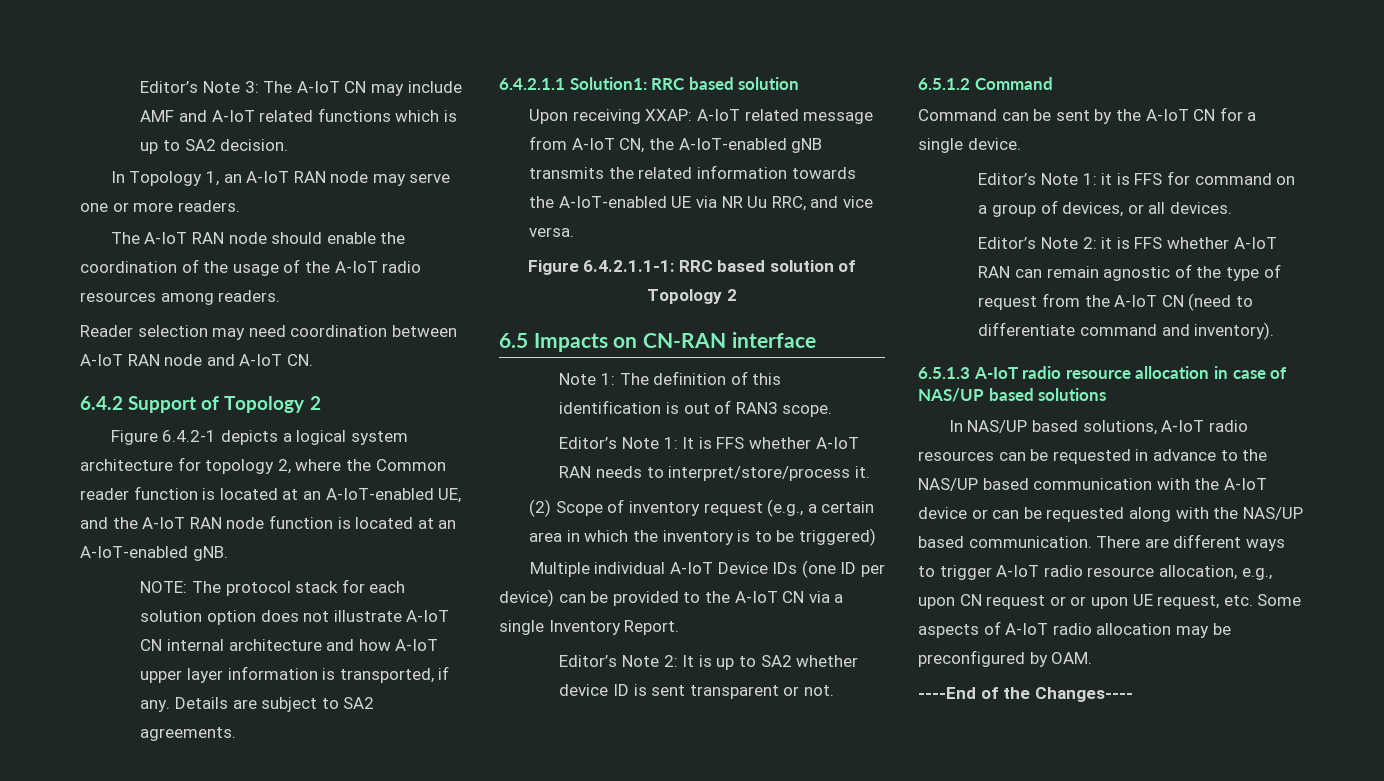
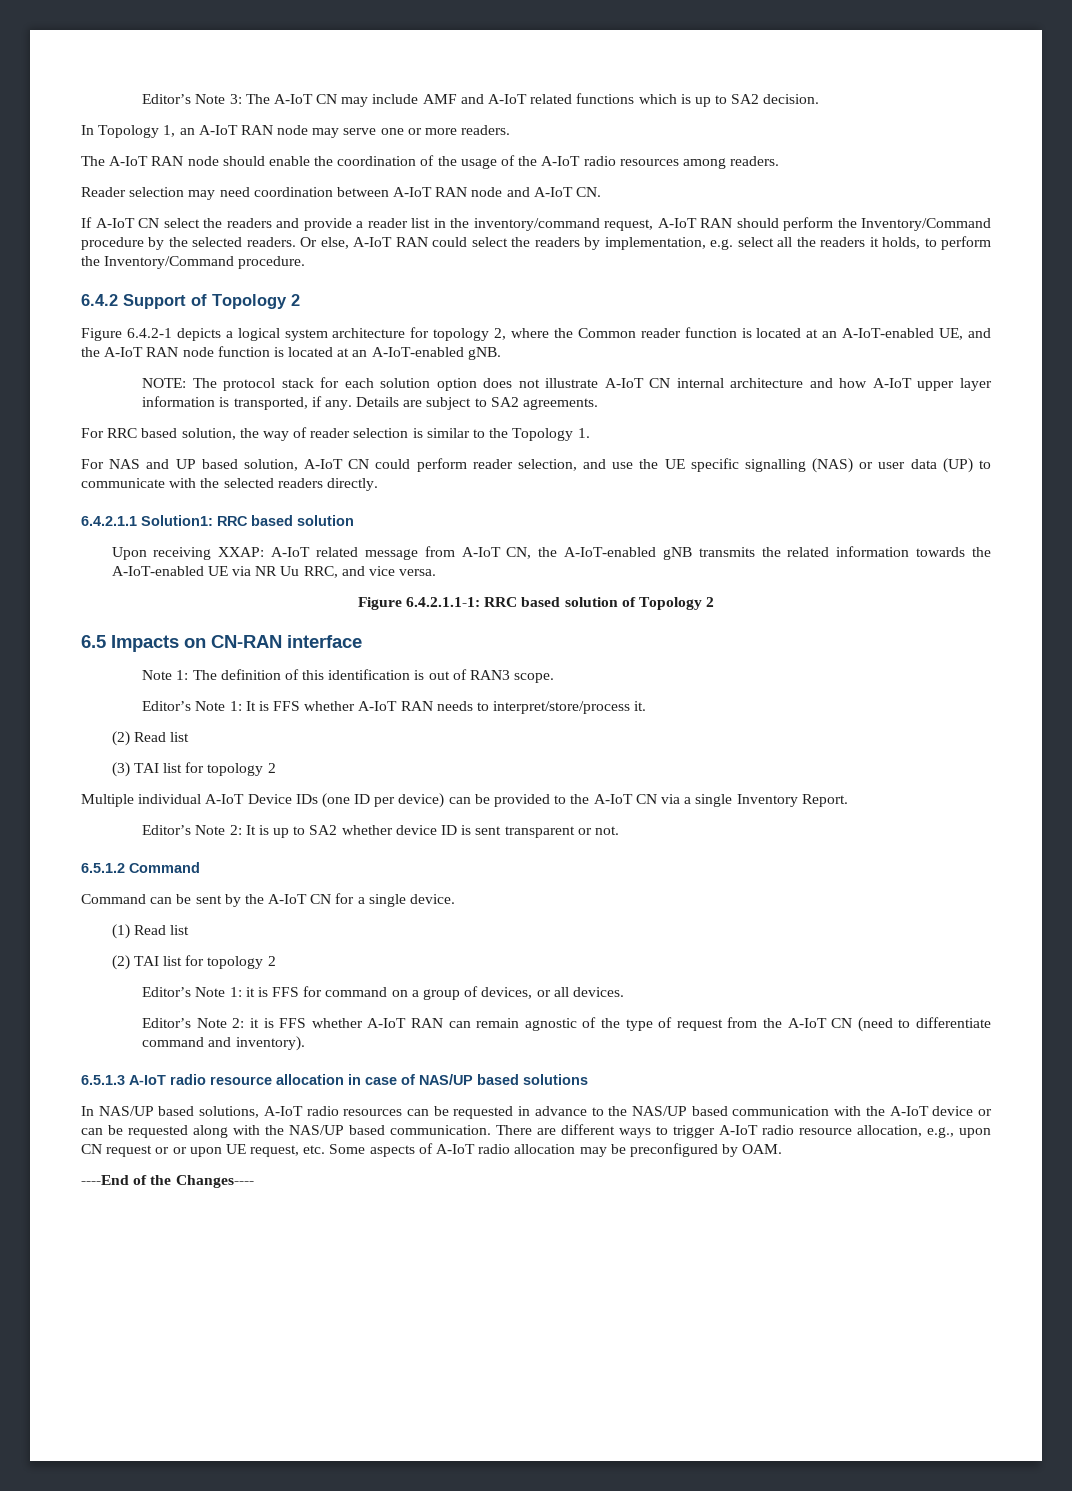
(313, 360) none -> [81,217,991,231] [81,236,992,250] [81,256,306,269] // If A-IoT CN select the readers and provide a reader list in the inventory/command request, A-IoT RAN should perform the Inventory/Command procedure by the selected readers. Or else, A-IoT RAN could select the readers by implementation, e.g. select all the readers it holds, to perform the Inventory/Command procedure.
(237, 734) none -> [81,427,590,441] [81,458,991,473] [81,478,378,491] // For RRC based solution, the way of reader selection is similar to the Topology 1. // For NAS and UP based solution, A-IoT CN could perform reader selection, and use the UE specific signalling (NAS) or user data (UP) to communicate with the selected readers directly.
[555,499,875,517] [529,528,876,546] Scope of inventory request (e.g., a certain area in which the inventory is to be triggered) -> [133,732,189,742] [111,762,276,777] Read list // (3) TAI list for topology 2
(1021, 144) none -> [111,924,189,939] [111,955,276,970] // (1) Read list // (2) TAI list for topology 2

